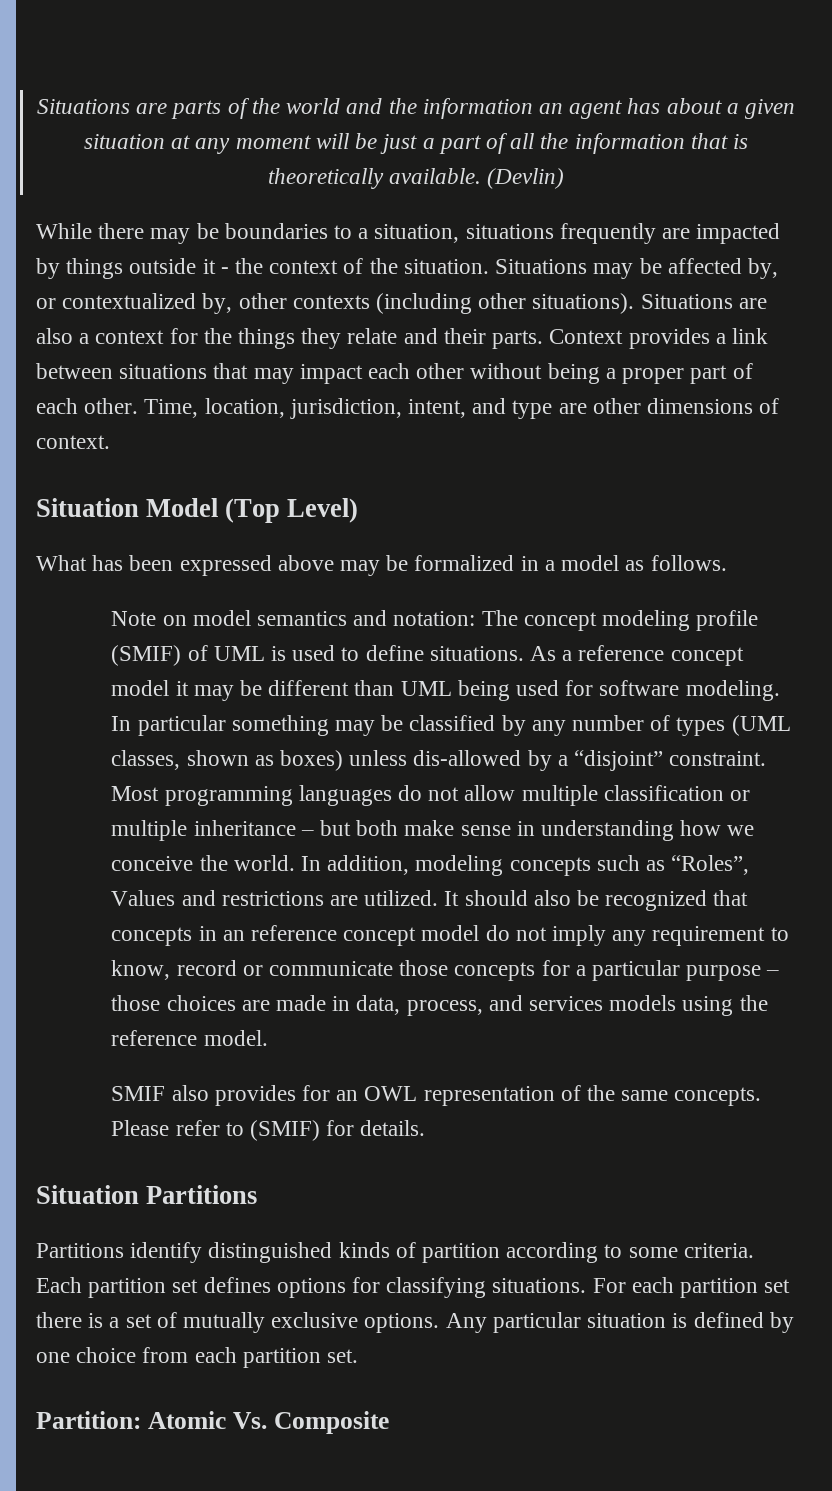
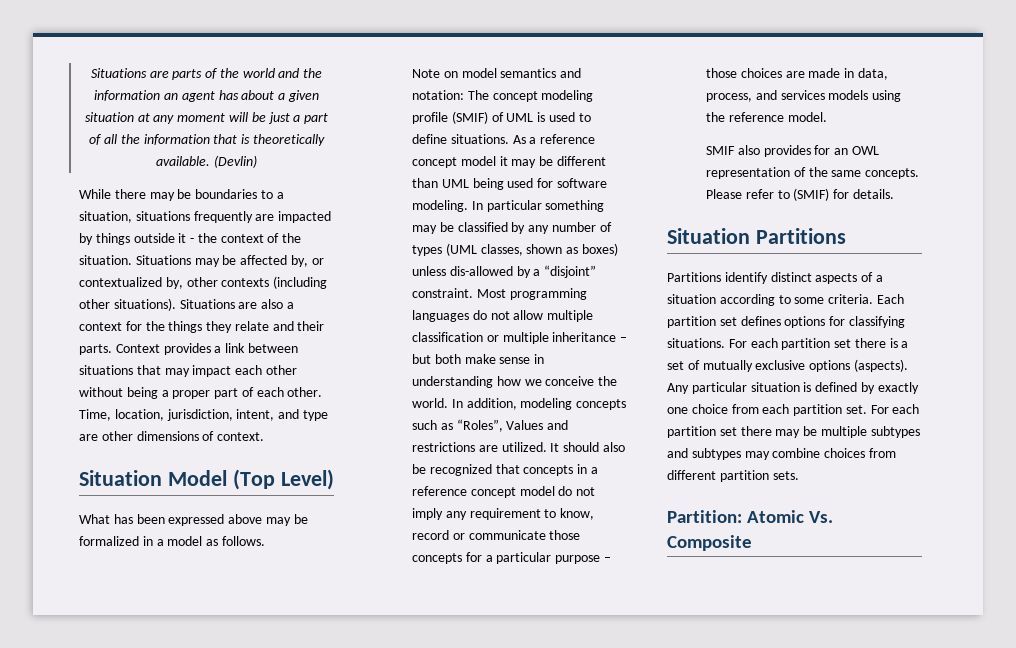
[222,930,245,941] an -> [590,467,598,474] a
[208,1242,501,1263] distinguished kinds of partition -> [770,272,883,284] [667,294,716,304] distinct aspects of a situation
[364,1313,440,1333] options. -> [809,359,908,372] options (aspects).
(794, 1322) none -> [877,382,919,394] exactly
(359, 1356) none -> [870,404,920,414] [667,426,920,438] [667,448,896,460] [667,470,799,482] For each partition set there may be multiple subtypes and subtypes may combine choices from different partition sets.

